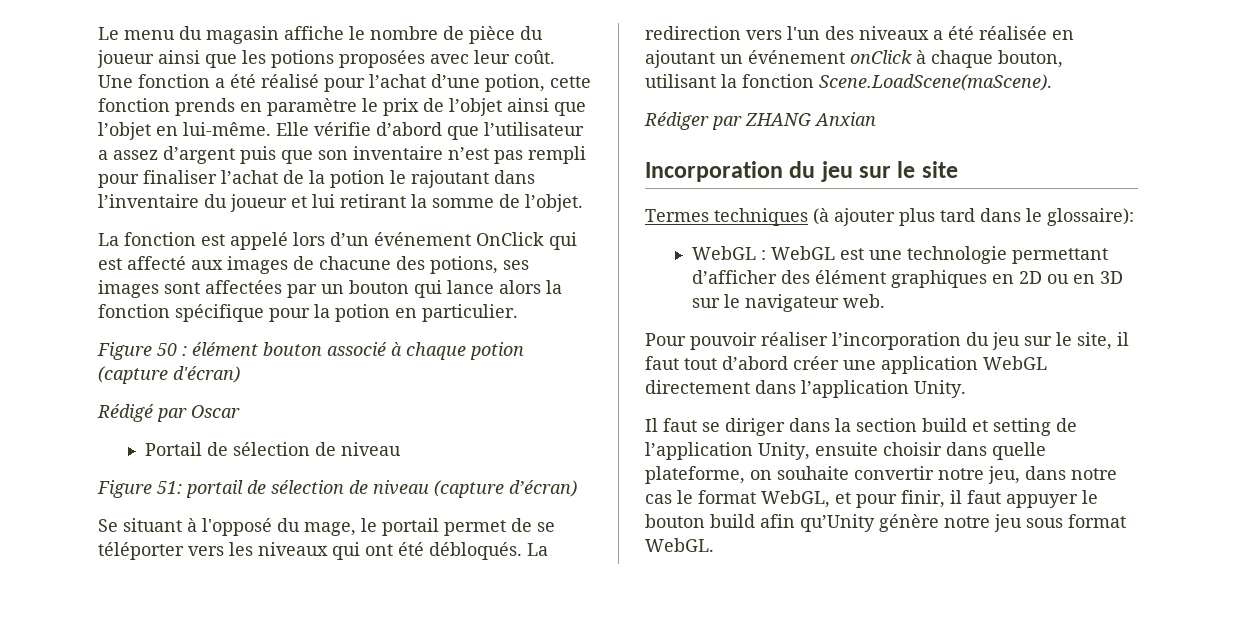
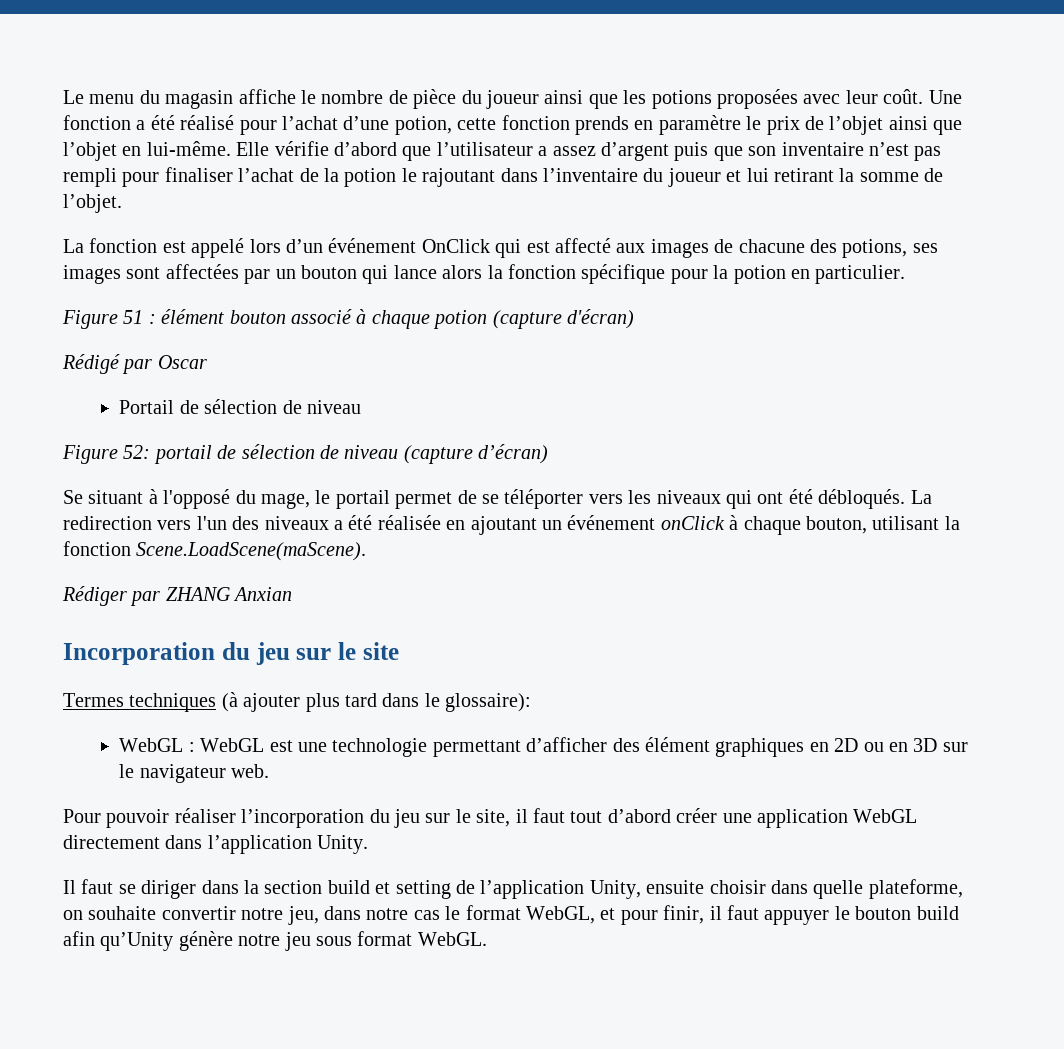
[157,343,177,356] 50 -> [123,310,144,324] 51
[157,481,182,494] 51: -> [123,445,151,459] 52:

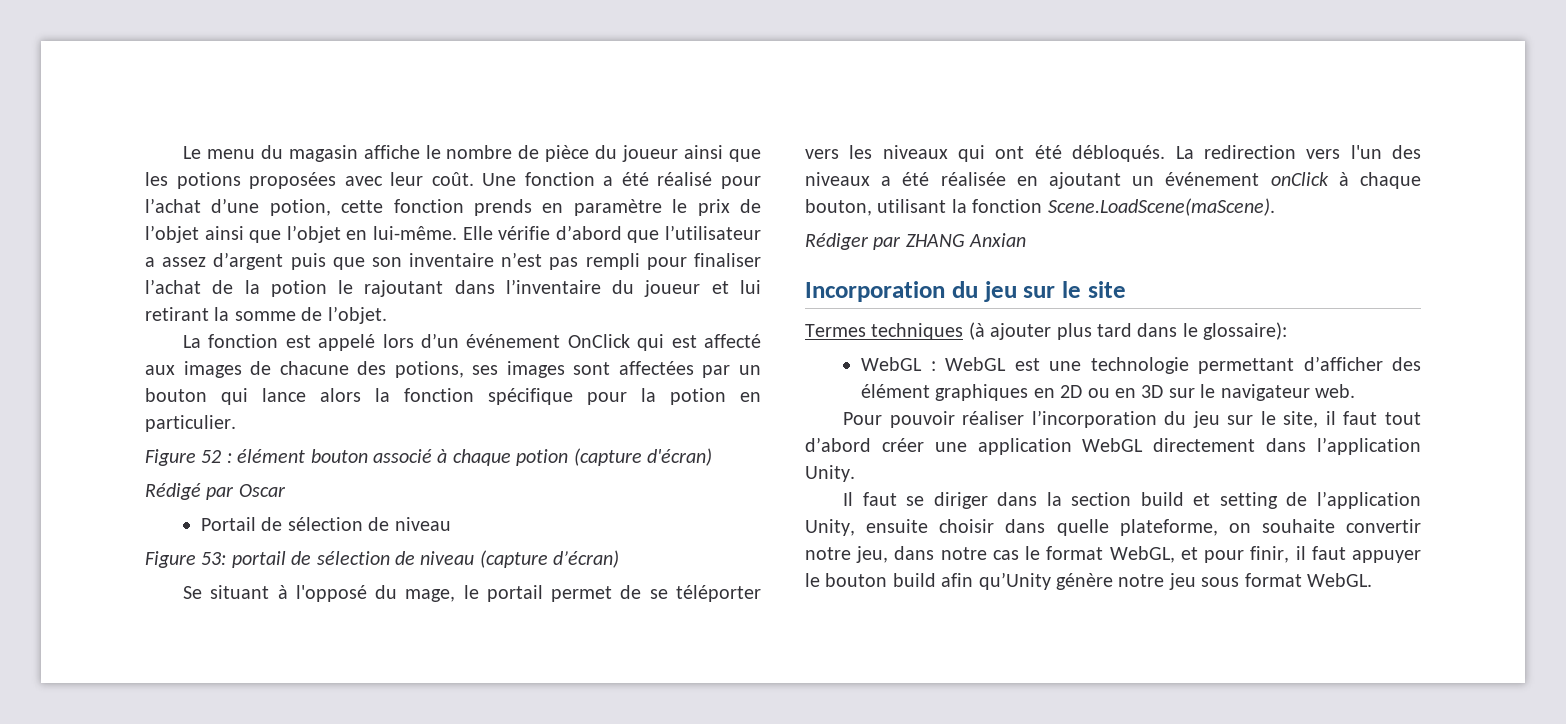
[123,310,144,324] 51 -> [201,450,222,463] 52
[123,445,151,459] 52: -> [201,552,227,565] 53:

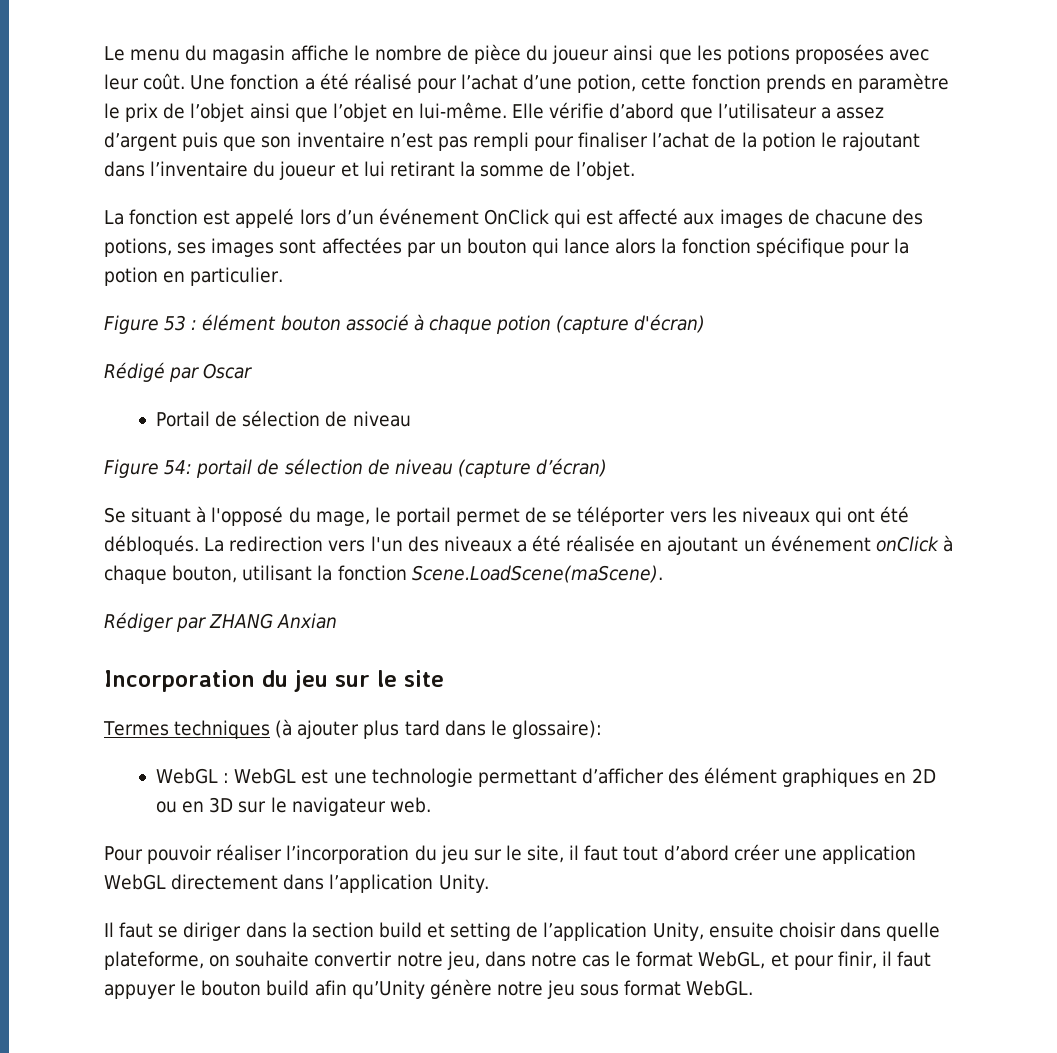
[201,450,222,463] 52 -> [164,315,187,331] 53
[201,552,227,565] 53: -> [164,460,193,475] 54:

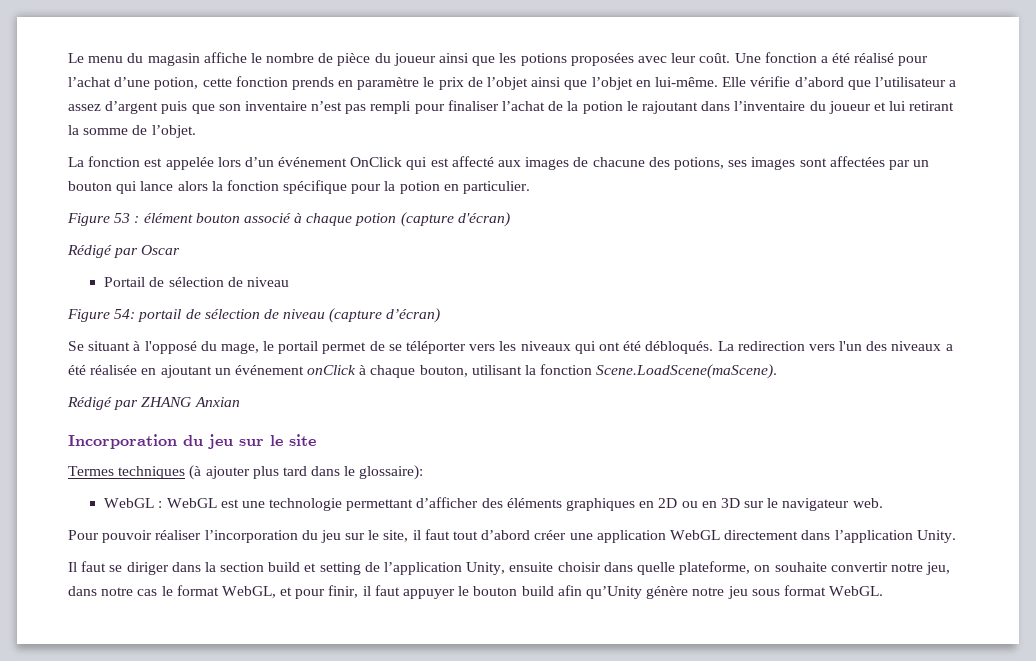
[235,208,295,228] appelé -> [165,157,214,170] appelée
[104,612,173,632] Rédiger -> [67,397,112,410] Rédigé
[704,767,778,784] élément -> [506,498,562,508] éléments

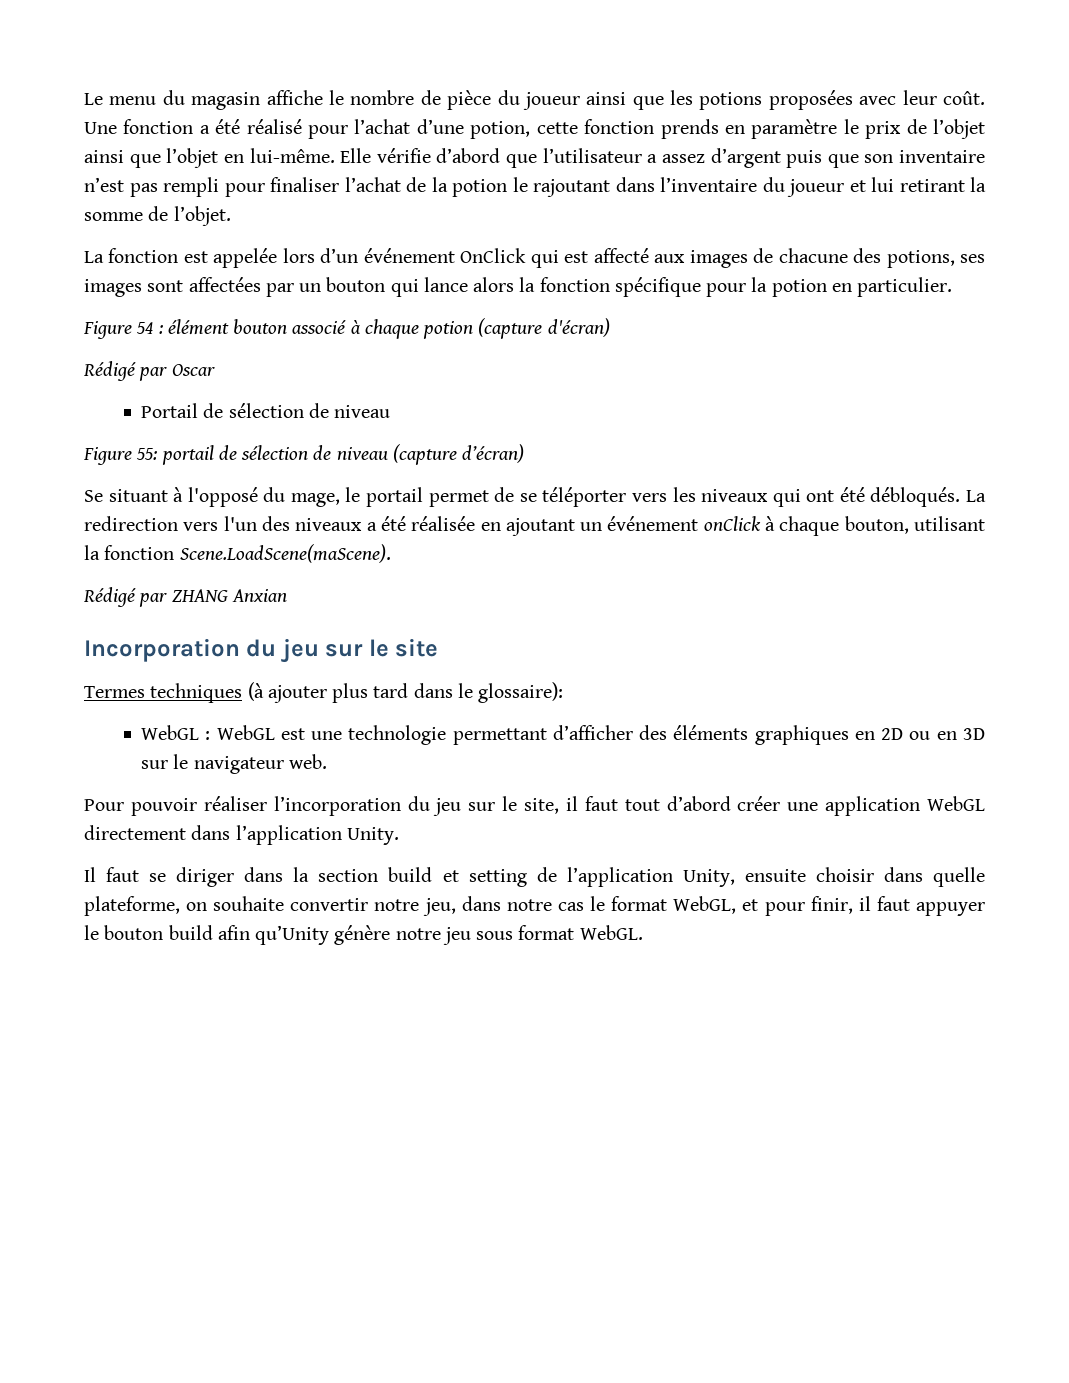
[114,213,131,223] 53 -> [136,322,154,334] 54
[114,309,136,319] 54: -> [136,448,158,460] 55:

